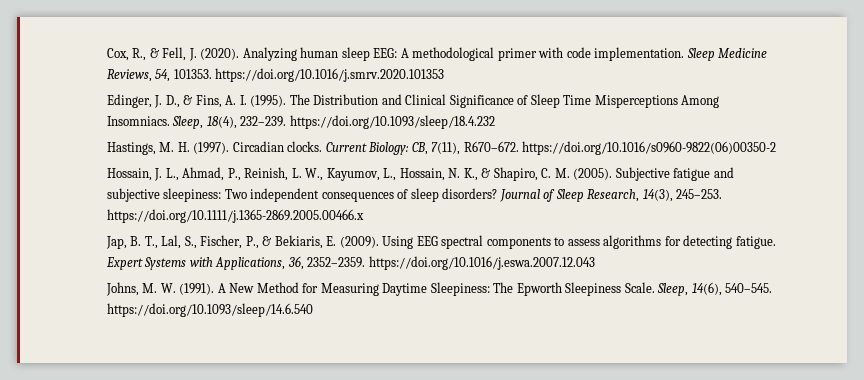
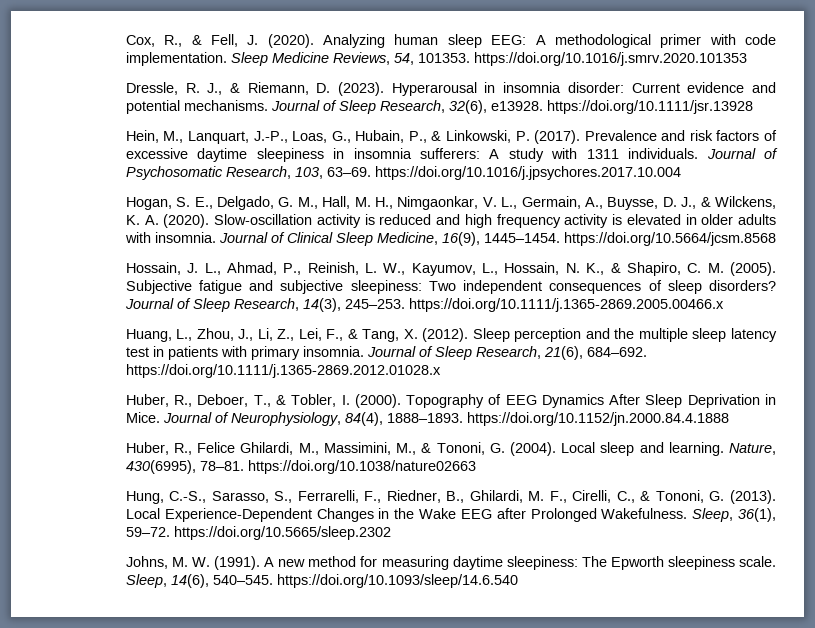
[106,94,720,108] [106,115,495,129] [106,141,777,155] Edinger, J. D., & Fins, A. I. (1995). The Distribution and Clinical Significance of Sleep Time Misperceptions Among Insomniacs. Sleep, 18(4), 232–239. https://doi.org/10.1093/sleep/18.4.232 // Hastings, M. H. (1997). Circadian clocks. Current Biology: CB, 7(11), R670–672. https://doi.org/10.1016/s0960-9822(06)00350-2 -> [125,82,777,96] [125,100,753,114] [125,130,778,144] [125,148,778,162] [125,166,681,180] [125,196,776,210] [125,214,776,228] [124,232,776,246] Dressle, R. J., & Riemann, D. (2023). Hyperarousal in insomnia disorder: Current evidence and potential mechanisms. Journal of Sleep Research, 32(6), e13928. https://doi.org/10.1111/jsr.13928 // Hein, M., Lanquart, J.-P., Loas, G., Hubain, P., & Linkowski, P. (2017). Prevalence and risk factors of excessive daytime sleepiness in insomnia sufferers: A study with 1311 individuals. Journal of Psychosomatic Research, 103, 63–69. https://doi.org/10.1016/j.jpsychores.2017.10.004 // Hogan, S. E., Delgado, G. M., Hall, M. H., Nimgaonkar, V. L., Germain, A., Buysse, D. J., & Wilckens, K. A. (2020). Slow-oscillation activity is reduced and high frequency activity is elevated in older adults with insomnia. Journal of Clinical Sleep Medicine, 16(9), 1445–1454. https://doi.org/10.5664/jcsm.8568
[105,235,776,249] [105,256,595,270] Jap, B. T., Lal, S., Fischer, P., & Bekiaris, E. (2009). Using EEG spectral components to assess algorithms for detecting fatigue. Expert Systems with Applications, 36, 2352–2359. https://doi.org/10.1016/j.eswa.2007.12.043 -> [125,328,778,342] [125,346,647,360] [125,364,441,378] [125,394,776,408] [125,412,729,426] [125,442,777,456] [125,460,476,474] [125,490,777,504] [125,508,777,522] [125,526,391,540] Huang, L., Zhou, J., Li, Z., Lei, F., & Tang, X. (2012). Sleep perception and the multiple sleep latency test in patients with primary insomnia. Journal of Sleep Research, 21(6), 684–692. https://doi.org/10.1111/j.1365-2869.2012.01028.x // Huber, R., Deboer, T., & Tobler, I. (2000). Topography of EEG Dynamics After Sleep Deprivation in Mice. Journal of Neurophysiology, 84(4), 1888–1893. https://doi.org/10.1152/jn.2000.84.4.1888 // Huber, R., Felice Ghilardi, M., Massimini, M., & Tononi, G. (2004). Local sleep and learning. Nature, 430(6995), 78–81. https://doi.org/10.1038/nature02663 // Hung, C.-S., Sarasso, S., Ferrarelli, F., Riedner, B., Ghilardi, M. F., Cirelli, C., & Tononi, G. (2013). Local Experience-Dependent Changes in the Wake EEG after Prolonged Wakefulness. Sleep, 36(1), 59–72. https://doi.org/10.5665/sleep.2302
[229,282,655,296] New Method for Measuring Daytime Sleepiness: The Epworth Sleepiness Scale. -> [278,556,776,570] new method for measuring daytime sleepiness: The Epworth sleepiness scale.

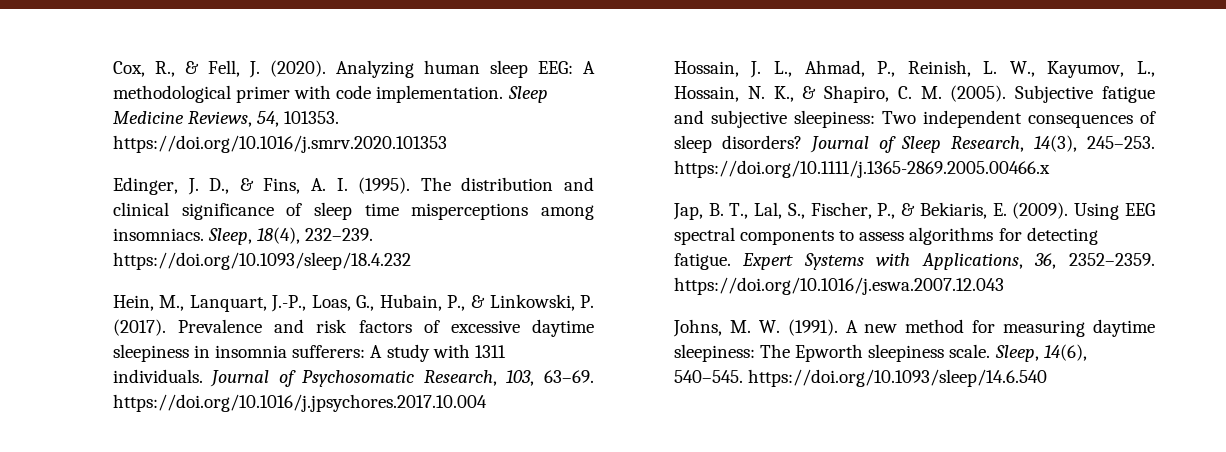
[125,82,777,96] [125,100,753,114] Dressle, R. J., & Riemann, D. (2023). Hyperarousal in insomnia disorder: Current evidence and potential mechanisms. Journal of Sleep Research, 32(6), e13928. https://doi.org/10.1111/jsr.13928 -> [112,177,594,195] [112,202,594,220] [112,227,374,245] [112,252,411,270] Edinger, J. D., & Fins, A. I. (1995). The distribution and clinical significance of sleep time misperceptions among insomniacs. Sleep, 18(4), 232–239. https://doi.org/10.1093/sleep/18.4.232
[125,196,776,210] [125,214,776,228] [124,232,776,246] // Hogan, S. E., Delgado, G. M., Hall, M. H., Nimgaonkar, V. L., Germain, A., Buysse, D. J., & Wilckens, K. A. (2020). Slow-oscillation activity is reduced and high frequency activity is elevated in older adults with insomnia. Journal of Clinical Sleep Medicine, 16(9), 1445–1454. https://doi.org/10.5664/jcsm.8568 -> (487, 403) none
[125,328,778,342] [125,346,647,360] [125,364,441,378] [125,394,776,408] [125,412,729,426] [125,442,777,456] [125,460,476,474] [125,490,777,504] [125,508,777,522] [125,526,391,540] Huang, L., Zhou, J., Li, Z., Lei, F., & Tang, X. (2012). Sleep perception and the multiple sleep latency test in patients with primary insomnia. Journal of Sleep Research, 21(6), 684–692. https://doi.org/10.1111/j.1365-2869.2012.01028.x // Huber, R., Deboer, T., & Tobler, I. (2000). Topography of EEG Dynamics After Sleep Deprivation in Mice. Journal of Neurophysiology, 84(4), 1888–1893. https://doi.org/10.1152/jn.2000.84.4.1888 // Huber, R., Felice Ghilardi, M., Massimini, M., & Tononi, G. (2004). Local sleep and learning. Nature, 430(6995), 78–81. https://doi.org/10.1038/nature02663 // Hung, C.-S., Sarasso, S., Ferrarelli, F., Riedner, B., Ghilardi, M. F., Cirelli, C., & Tononi, G. (2013). Local Experience-Dependent Changes in the Wake EEG after Prolonged Wakefulness. Sleep, 36(1), 59–72. https://doi.org/10.5665/sleep.2302 -> [672,202,1155,220] [673,227,1098,245] [673,253,1155,270] [673,277,1004,295] Jap, B. T., Lal, S., Fischer, P., & Bekiaris, E. (2009). Using EEG spectral components to assess algorithms for detecting fatigue. Expert Systems with Applications, 36, 2352–2359. https://doi.org/10.1016/j.eswa.2007.12.043

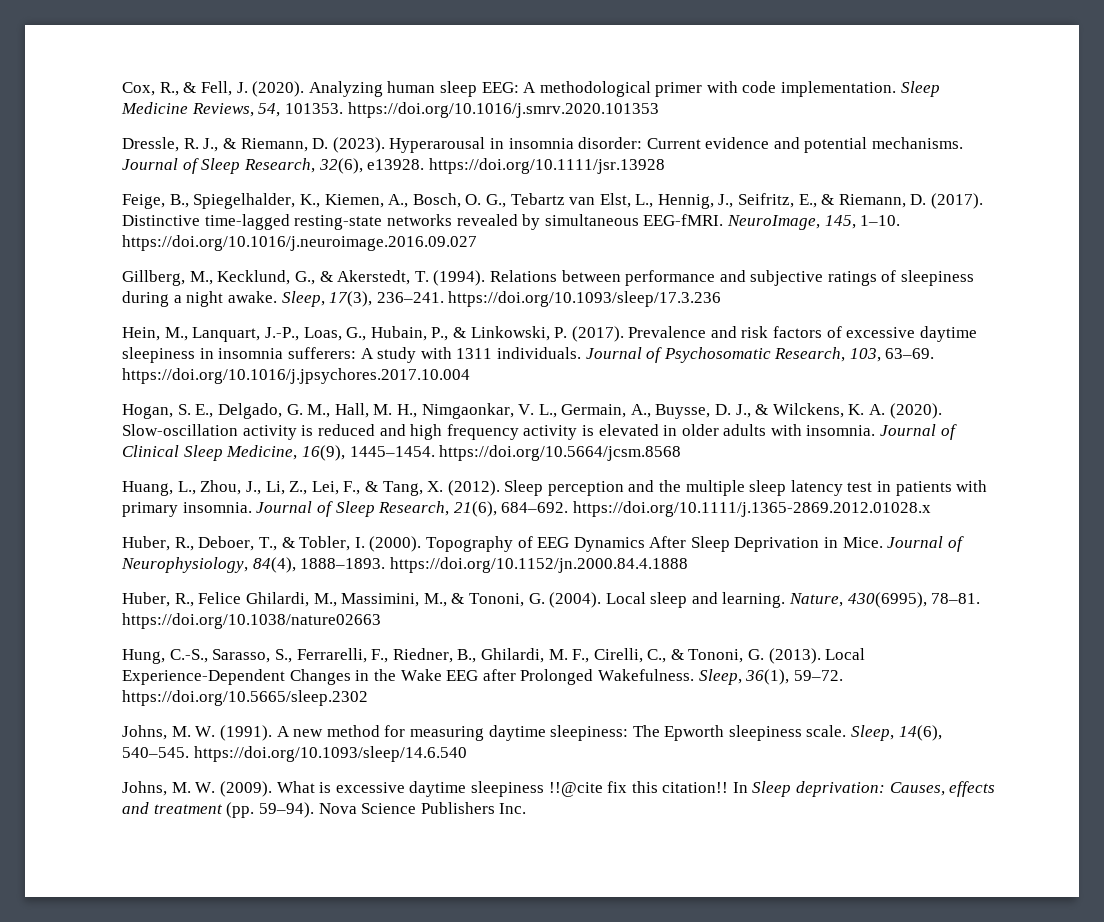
[112,177,594,195] [112,202,594,220] [112,227,374,245] [112,252,411,270] Edinger, J. D., & Fins, A. I. (1995). The distribution and clinical significance of sleep time misperceptions among insomniacs. Sleep, 18(4), 232–239. https://doi.org/10.1093/sleep/18.4.232 -> [122,137,964,153] [122,158,665,174] [122,193,983,209] [122,214,901,230] [122,235,478,251] [122,270,975,286] [122,291,722,307] Dressle, R. J., & Riemann, D. (2023). Hyperarousal in insomnia disorder: Current evidence and potential mechanisms. Journal of Sleep Research, 32(6), e13928. https://doi.org/10.1111/jsr.13928 // Feige, B., Spiegelhalder, K., Kiemen, A., Bosch, O. G., Tebartz van Elst, L., Hennig, J., Seifritz, E., & Riemann, D. (2017). Distinctive time-lagged resting-state networks revealed by simultaneous EEG-fMRI. NeuroImage, 145, 1–10. https://doi.org/10.1016/j.neuroimage.2016.09.027 // Gillberg, M., Kecklund, G., & Akerstedt, T. (1994). Relations between performance and subjective ratings of sleepiness during a night awake. Sleep, 17(3), 236–241. https://doi.org/10.1093/sleep/17.3.236
[673,60,1155,78] [673,85,1155,103] [673,110,1156,128] [673,135,1155,153] [673,160,1050,178] [672,202,1155,220] [673,227,1098,245] [673,253,1155,270] [673,277,1004,295] Hossain, J. L., Ahmad, P., Reinish, L. W., Kayumov, L., Hossain, N. K., & Shapiro, C. M. (2005). Subjective fatigue and subjective sleepiness: Two independent consequences of sleep disorders? Journal of Sleep Research, 14(3), 245–253. https://doi.org/10.1111/j.1365-2869.2005.00466.x // Jap, B. T., Lal, S., Fischer, P., & Bekiaris, E. (2009). Using EEG spectral components to assess algorithms for detecting fatigue. Expert Systems with Applications, 36, 2352–2359. https://doi.org/10.1016/j.eswa.2007.12.043 -> [122,403,942,419] [122,424,957,440] [122,445,682,461] [122,480,988,496] [122,501,931,517] [122,536,964,552] [121,557,688,573] [122,592,981,608] [122,613,382,629] [122,648,866,664] [122,669,843,685] [122,690,369,706] Hogan, S. E., Delgado, G. M., Hall, M. H., Nimgaonkar, V. L., Germain, A., Buysse, D. J., & Wilckens, K. A. (2020). Slow-oscillation activity is reduced and high frequency activity is elevated in older adults with insomnia. Journal of Clinical Sleep Medicine, 16(9), 1445–1454. https://doi.org/10.5664/jcsm.8568 // Huang, L., Zhou, J., Li, Z., Lei, F., & Tang, X. (2012). Sleep perception and the multiple sleep latency test in patients with primary insomnia. Journal of Sleep Research, 21(6), 684–692. https://doi.org/10.1111/j.1365-2869.2012.01028.x // Huber, R., Deboer, T., & Tobler, I. (2000). Topography of EEG Dynamics After Sleep Deprivation in Mice. Journal of Neurophysiology, 84(4), 1888–1893. https://doi.org/10.1152/jn.2000.84.4.1888 // Huber, R., Felice Ghilardi, M., Massimini, M., & Tononi, G. (2004). Local sleep and learning. Nature, 430(6995), 78–81. https://doi.org/10.1038/nature02663 // Hung, C.-S., Sarasso, S., Ferrarelli, F., Riedner, B., Ghilardi, M. F., Cirelli, C., & Tononi, G. (2013). Local Experience-Dependent Changes in the Wake EEG after Prolonged Wakefulness. Sleep, 36(1), 59–72. https://doi.org/10.5665/sleep.2302
(1048, 378) none -> [122,781,996,797] [122,802,527,818] // Johns, M. W. (2009). What is excessive daytime sleepiness !!@cite fix this citation!! In Sleep deprivation: Causes, effects and treatment (pp. 59–94). Nova Science Publishers Inc.

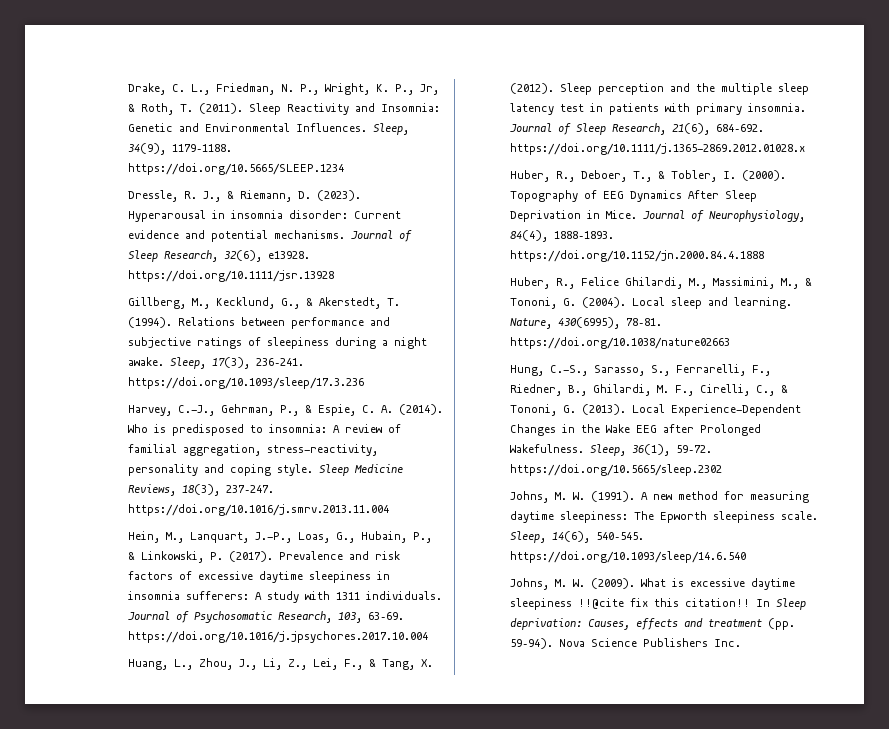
[122,81,940,97] [121,102,659,118] Cox, R., & Fell, J. (2020). Analyzing human sleep EEG: A methodological primer with code implementation. Sleep Medicine Reviews, 54, 101353. https://doi.org/10.1016/j.smrv.2020.101353 -> [127,83,439,95] [127,103,440,115] [127,123,409,135] [127,143,232,155] [127,163,344,175] Drake, C. L., Friedman, N. P., Wright, K. P., Jr, & Roth, T. (2011). Sleep Reactivity and Insomnia: Genetic and Environmental Influences. Sleep, 34(9), 1179–1188. https://doi.org/10.5665/SLEEP.1234
[122,193,983,209] [122,214,901,230] [122,235,478,251] // Feige, B., Spiegelhalder, K., Kiemen, A., Bosch, O. G., Tebartz van Elst, L., Hennig, J., Seifritz, E., & Riemann, D. (2017). Distinctive time-lagged resting-state networks revealed by simultaneous EEG-fMRI. NeuroImage, 145, 1–10. https://doi.org/10.1016/j.neuroimage.2016.09.027 -> (334, 276) none
(722, 299) none -> [127,404,443,416] [127,424,401,436] [127,444,378,456] [127,464,403,476] [127,484,274,496] [127,504,389,516] // Harvey, C.-J., Gehrman, P., & Espie, C. A. (2014). Who is predisposed to insomnia: A review of familial aggregation, stress-reactivity, personality and coping style. Sleep Medicine Reviews, 18(3), 237–247. https://doi.org/10.1016/j.smrv.2013.11.004
[122,403,942,419] [122,424,957,440] [122,445,682,461] // Hogan, S. E., Delgado, G. M., Hall, M. H., Nimgaonkar, V. L., Germain, A., Buysse, D. J., & Wilckens, K. A. (2020). Slow-oscillation activity is reduced and high frequency activity is elevated in older adults with insomnia. Journal of Clinical Sleep Medicine, 16(9), 1445–1454. https://doi.org/10.5664/jcsm.8568 -> (428, 637) none

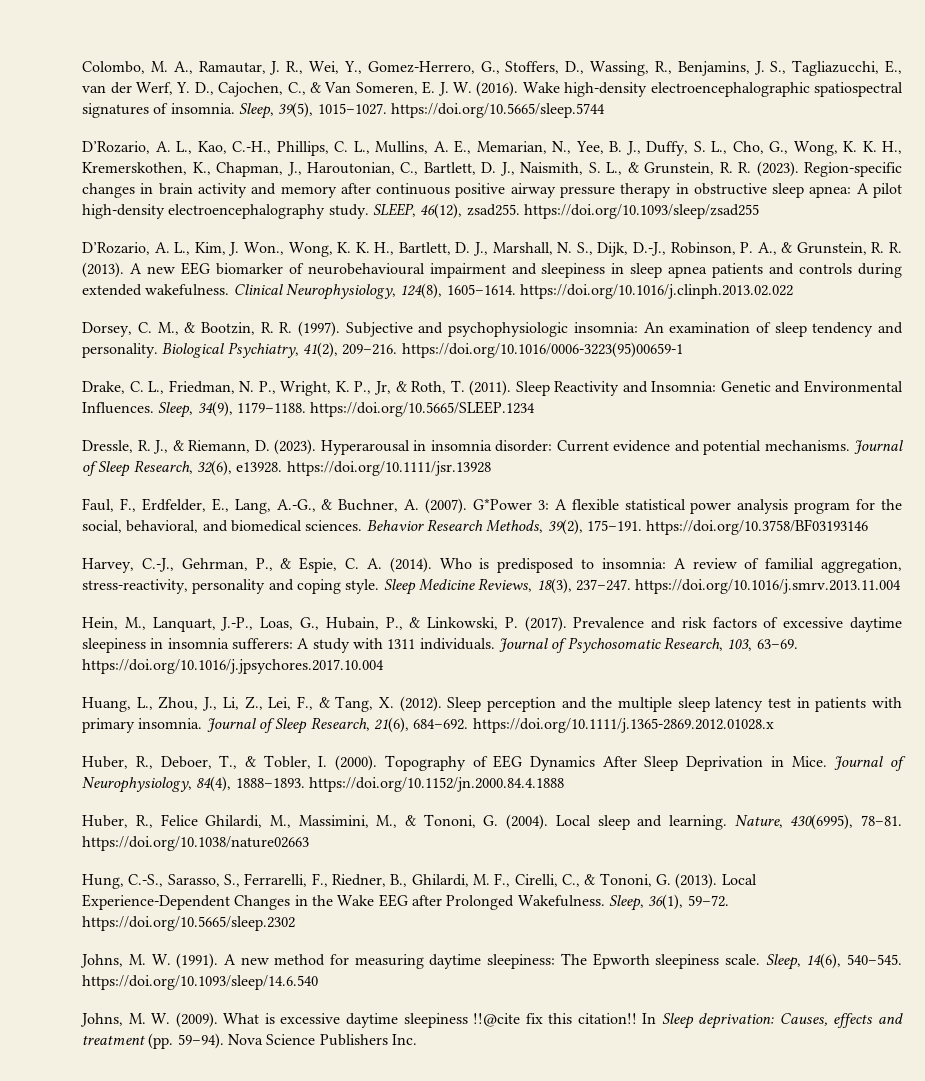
(127, 89) none -> [82,60,903,76] [82,81,904,97] [82,102,606,119] [82,140,902,156] [82,161,902,177] [82,183,903,198] [82,203,760,219] [82,242,903,257] [82,262,903,278] [82,283,794,300] [82,321,903,337] [82,342,683,358] Colombo, M. A., Ramautar, J. R., Wei, Y., Gomez-Herrero, G., Stoffers, D., Wassing, R., Benjamins, J. S., Tagliazucchi, E., van der Werf, Y. D., Cajochen, C., & Van Someren, E. J. W. (2016). Wake high-density electroencephalographic spatiospectral signatures of insomnia. Sleep, 39(5), 1015–1027. https://doi.org/10.5665/sleep.5744 // D’Rozario, A. L., Kao, C.-H., Phillips, C. L., Mullins, A. E., Memarian, N., Yee, B. J., Duffy, S. L., Cho, G., Wong, K. K. H., Kremerskothen, K., Chapman, J., Haroutonian, C., Bartlett, D. J., Naismith, S. L., & Grunstein, R. R. (2023). Region-specific changes in brain activity and memory after continuous positive airway pressure therapy in obstructive sleep apnea: A pilot high-density electroencephalography study. SLEEP, 46(12), zsad255. https://doi.org/10.1093/sleep/zsad255 // D’Rozario, A. L., Kim, J. Won., Wong, K. K. H., Bartlett, D. J., Marshall, N. S., Dijk, D.-J., Robinson, P. A., & Grunstein, R. R. (2013). A new EEG biomarker of neurobehavioural impairment and sleepiness in sleep apnea patients and controls during extended wakefulness. Clinical Neurophysiology, 124(8), 1605–1614. https://doi.org/10.1016/j.clinph.2013.02.022 // Dorsey, C. M., & Bootzin, R. R. (1997). Subjective and psychophysiologic insomnia: An examination of sleep tendency and personality. Biological Psychiatry, 41(2), 209–216. https://doi.org/10.1016/0006-3223(95)00659-1 //
[127,297,400,309] [127,317,390,329] [127,337,427,349] [127,357,304,369] [127,377,364,389] Gillberg, M., Kecklund, G., & Akerstedt, T. (1994). Relations between performance and subjective ratings of sleepiness during a night awake. Sleep, 17(3), 236–241. https://doi.org/10.1093/sleep/17.3.236 -> [82,498,902,514] [82,519,869,535] Faul, F., Erdfelder, E., Lang, A.-G., & Buchner, A. (2007). G*Power 3: A flexible statistical power analysis program for the social, behavioral, and biomedical sciences. Behavior Research Methods, 39(2), 175–191. https://doi.org/10.3758/BF03193146

